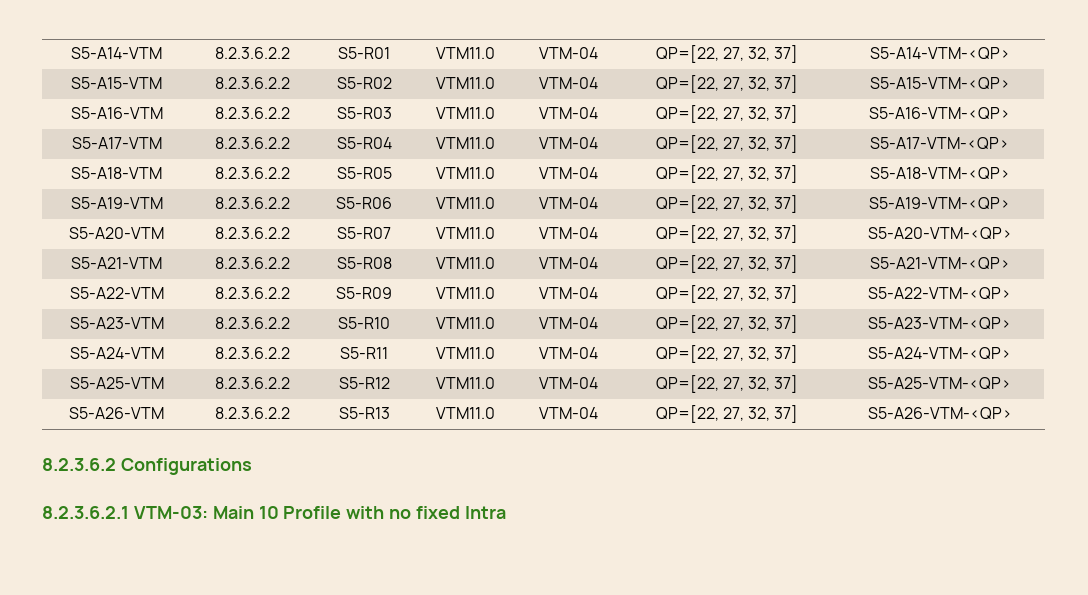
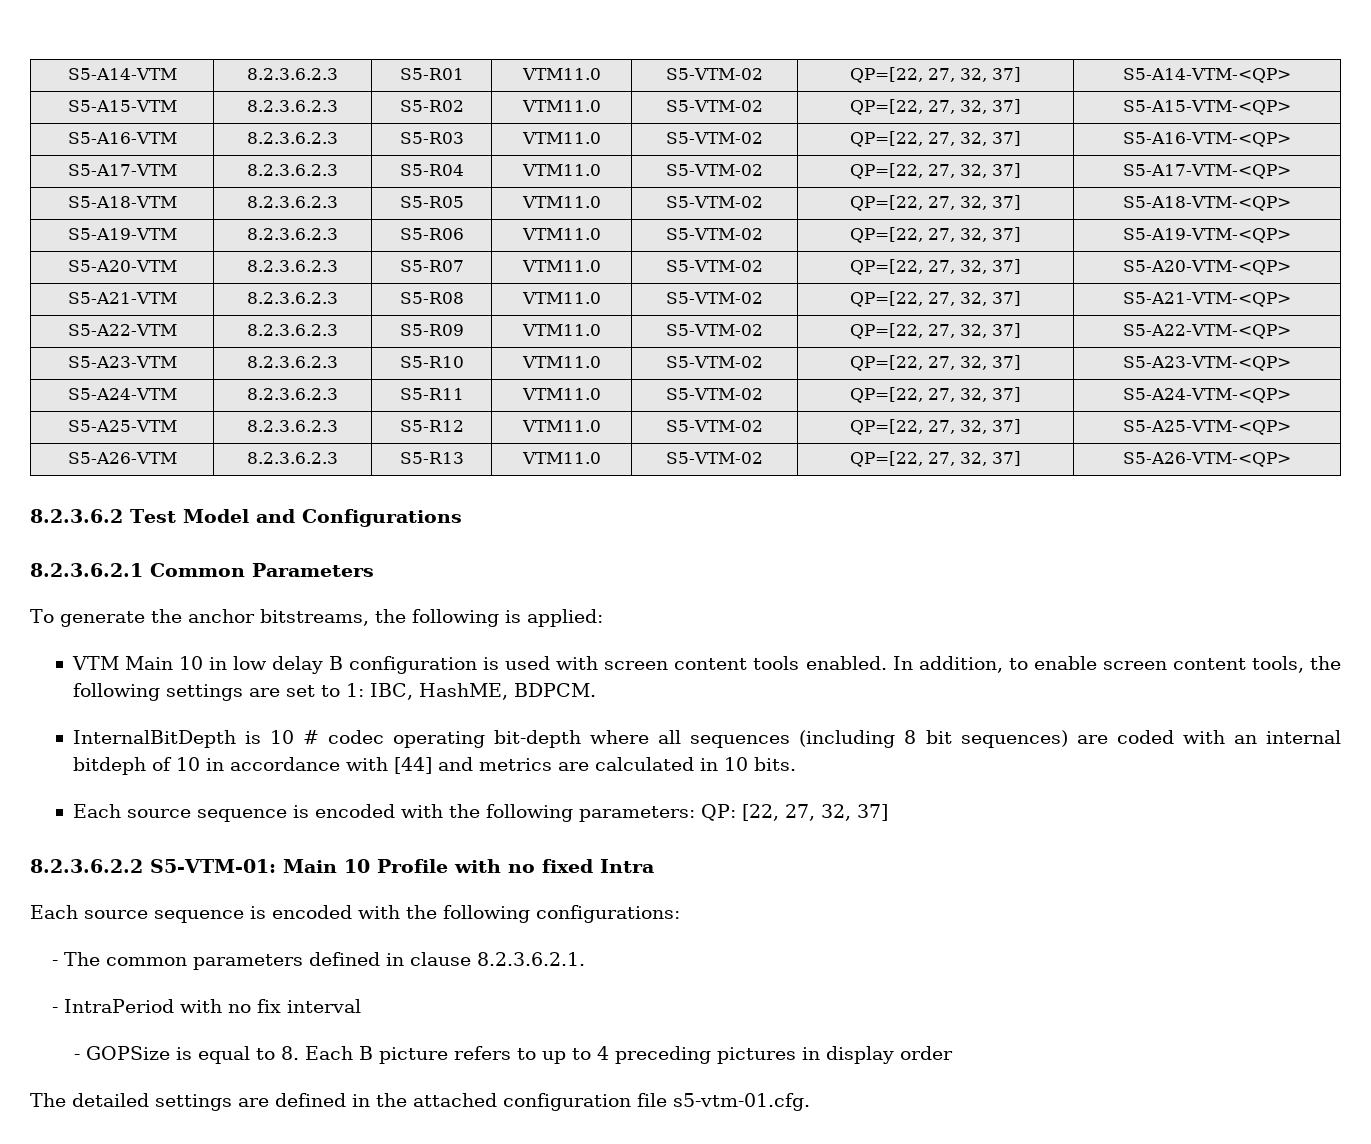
[215,47,290,59] 8.2.3.6.2.2 -> [247,68,338,80] 8.2.3.6.2.3
[538,47,598,59] VTM-04 -> [666,68,764,80] S5-VTM-02
[215,77,290,89] 8.2.3.6.2.2 -> [247,100,338,112] 8.2.3.6.2.3
[538,77,598,89] VTM-04 -> [666,100,764,112] S5-VTM-02
[215,107,290,119] 8.2.3.6.2.2 -> [247,132,338,144] 8.2.3.6.2.3
[538,107,598,119] VTM-04 -> [666,132,764,144] S5-VTM-02
[215,137,290,149] 8.2.3.6.2.2 -> [247,164,338,176] 8.2.3.6.2.3
[538,137,598,149] VTM-04 -> [666,164,764,176] S5-VTM-02
[215,167,290,179] 8.2.3.6.2.2 -> [247,196,338,208] 8.2.3.6.2.3
[538,167,598,179] VTM-04 -> [666,196,764,208] S5-VTM-02
[215,197,290,209] 8.2.3.6.2.2 -> [247,228,338,240] 8.2.3.6.2.3
[538,197,598,209] VTM-04 -> [666,228,764,240] S5-VTM-02
[215,227,290,239] 8.2.3.6.2.2 -> [247,260,338,272] 8.2.3.6.2.3
[538,227,598,239] VTM-04 -> [666,260,764,272] S5-VTM-02
[215,257,290,269] 8.2.3.6.2.2 -> [247,292,338,304] 8.2.3.6.2.3
[538,257,598,269] VTM-04 -> [666,292,764,304] S5-VTM-02
[215,287,290,299] 8.2.3.6.2.2 -> [247,324,338,336] 8.2.3.6.2.3
[538,287,598,299] VTM-04 -> [666,324,764,336] S5-VTM-02
[215,317,290,329] 8.2.3.6.2.2 -> [247,356,338,368] 8.2.3.6.2.3
[538,317,598,329] VTM-04 -> [666,356,764,368] S5-VTM-02
[215,347,290,359] 8.2.3.6.2.2 -> [247,388,338,400] 8.2.3.6.2.3
[538,347,598,359] VTM-04 -> [666,388,764,400] S5-VTM-02
[215,377,290,389] 8.2.3.6.2.2 -> [247,420,338,432] 8.2.3.6.2.3
[538,377,598,389] VTM-04 -> [666,420,764,432] S5-VTM-02
[215,407,290,419] 8.2.3.6.2.2 -> [247,452,338,464] 8.2.3.6.2.3
[538,407,598,419] VTM-04 -> [666,452,764,464] S5-VTM-02
(116, 464) none -> [130,509,295,523] Test Model and
[133,506,208,519] VTM-03: -> [150,563,374,577] [30,609,603,627] [71,656,1342,674] [72,683,596,701] [72,730,1341,748] [72,757,796,775] [72,804,888,822] [30,859,276,873] Common Parameters // To generate the anchor bitstreams, the following is applied: // VTM Main 10 in low delay B configuration is used with screen content tools enabled. In addition, to enable screen content tools, the following settings are set to 1: IBC, HashME, BDPCM. // InternalBitDepth is 10 # codec operating bit-depth where all sequences (including 8 bit sequences) are coded with an internal bitdeph of 10 in accordance with [44] and metrics are calculated in 10 bits. // Each source sequence is encoded with the following parameters: QP: [22, 27, 32, 37] // 8.2.3.6.2.2 S5-VTM-01:
(506, 512) none -> [30,905,680,923] [51,952,585,970] [51,999,361,1013] [73,1046,953,1064] [30,1093,810,1111] // Each source sequence is encoded with the following configurations: // - The common parameters defined in clause 8.2.3.6.2.1. // - IntraPeriod with no fix interval // - GOPSize is equal to 8. Each B picture refers to up to 4 preceding pictures in display order // The detailed settings are defined in the attached configuration file s5-vtm-01.cfg.

